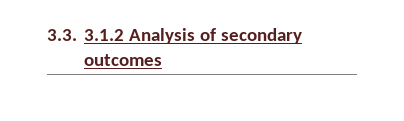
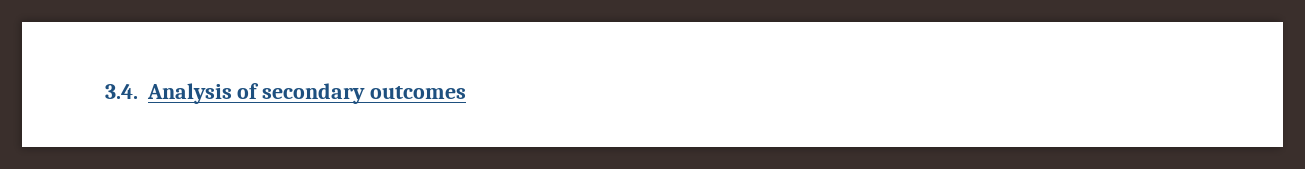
[47,29,124,41] 3.3. 3.1.2 -> [105,84,138,99] 3.4.

